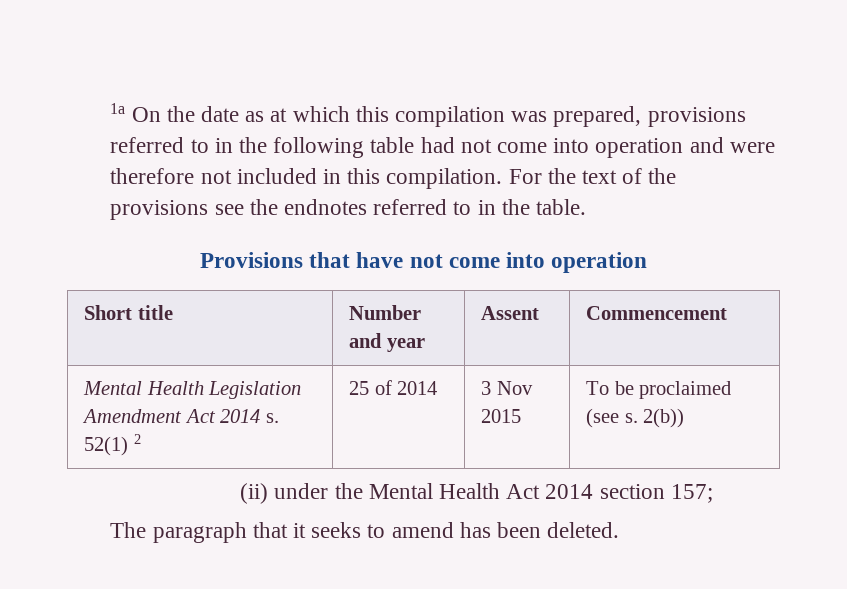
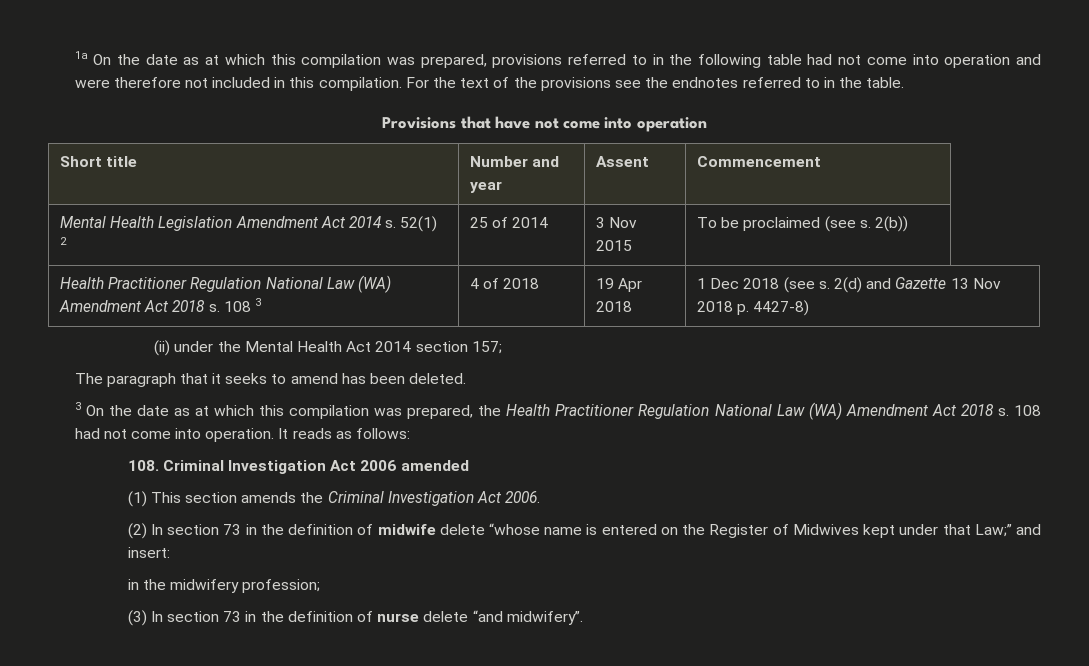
(685, 418) none -> [60,275,391,293] [59,298,261,312] [470,278,540,289] [596,278,643,292] [596,301,633,312] [697,277,1001,293] [697,300,810,316] // Health Practitioner Regulation National Law (WA) Amendment Act 2018 s. 108 3 | 4 of 2018 | 19 Apr 2018 | 1 Dec 2018 (see s. 2(d) and Gazette 13 Nov 2018 p. 4427-8)
(620, 530) none -> [74,402,1041,420] [74,428,411,442] [127,460,469,474] [127,491,541,507] [127,523,1041,539] [127,547,170,558] [127,579,321,593] [127,610,583,626] // 3 On the date as at which this compilation was prepared, the Health Practitioner Regulation National Law (WA) Amendment Act 2018 s. 108 had not come into operation. It reads as follows: // 108. Criminal Investigation Act 2006 amended // (1) This section amends the Criminal Investigation Act 2006. // (2) In section 73 in the definition of midwife delete “whose name is entered on the Register of Midwives kept under that Law;” and insert: // in the midwifery profession; // (3) In section 73 in the definition of nurse delete “and midwifery”.

